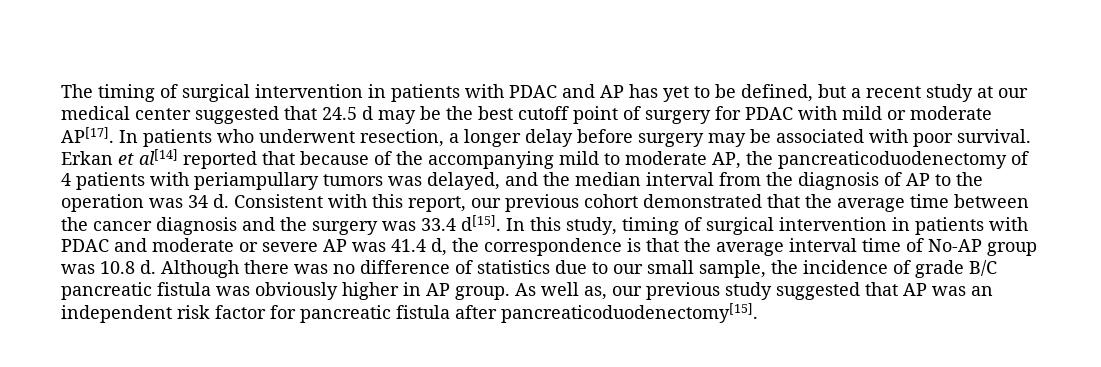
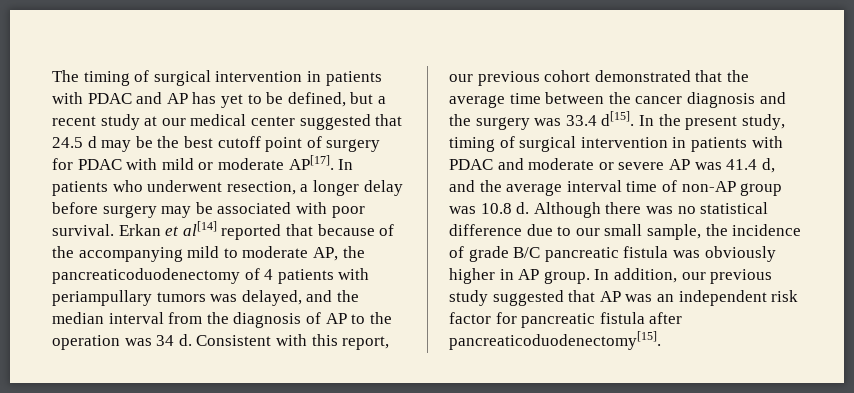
[530,217,561,231] this -> [658,114,738,130] the present
[452,238,679,256] the correspondence is that -> [449,180,475,192] and
[928,239,982,252] No-AP -> [681,181,736,192] non-AP
[360,260,550,274] difference of statistics -> [700,202,769,214] [449,224,522,236] statistical difference
[515,282,607,300] As well as, -> [594,268,677,283] In addition,

